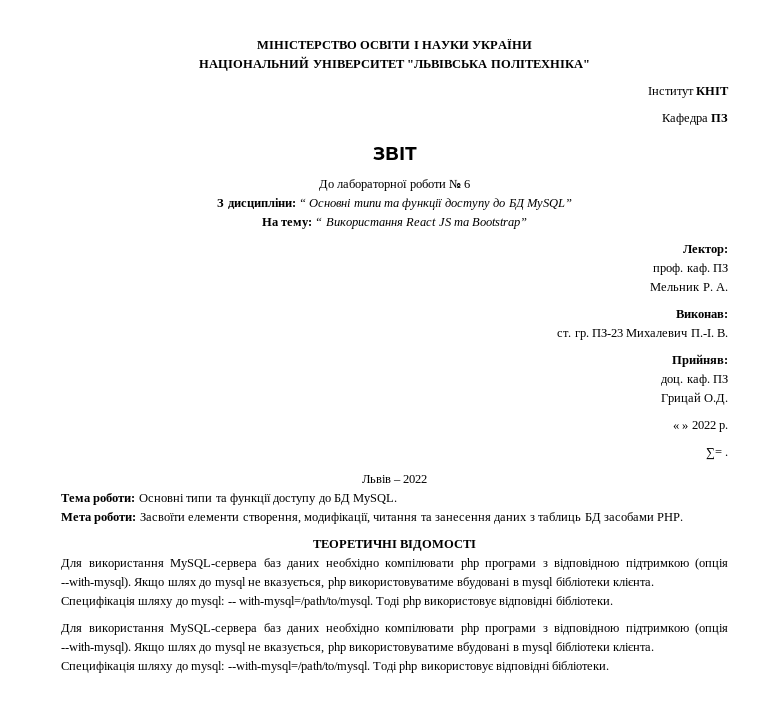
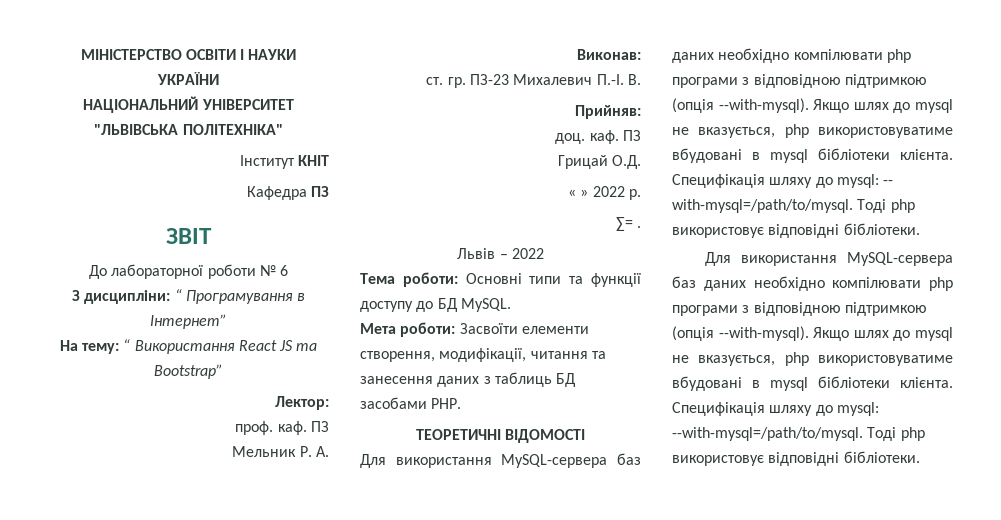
[309,198,572,210] Основні типи та функції доступу до БД MySQL” -> [185,290,306,304] [150,314,227,329] Програмування в Інтернет”

